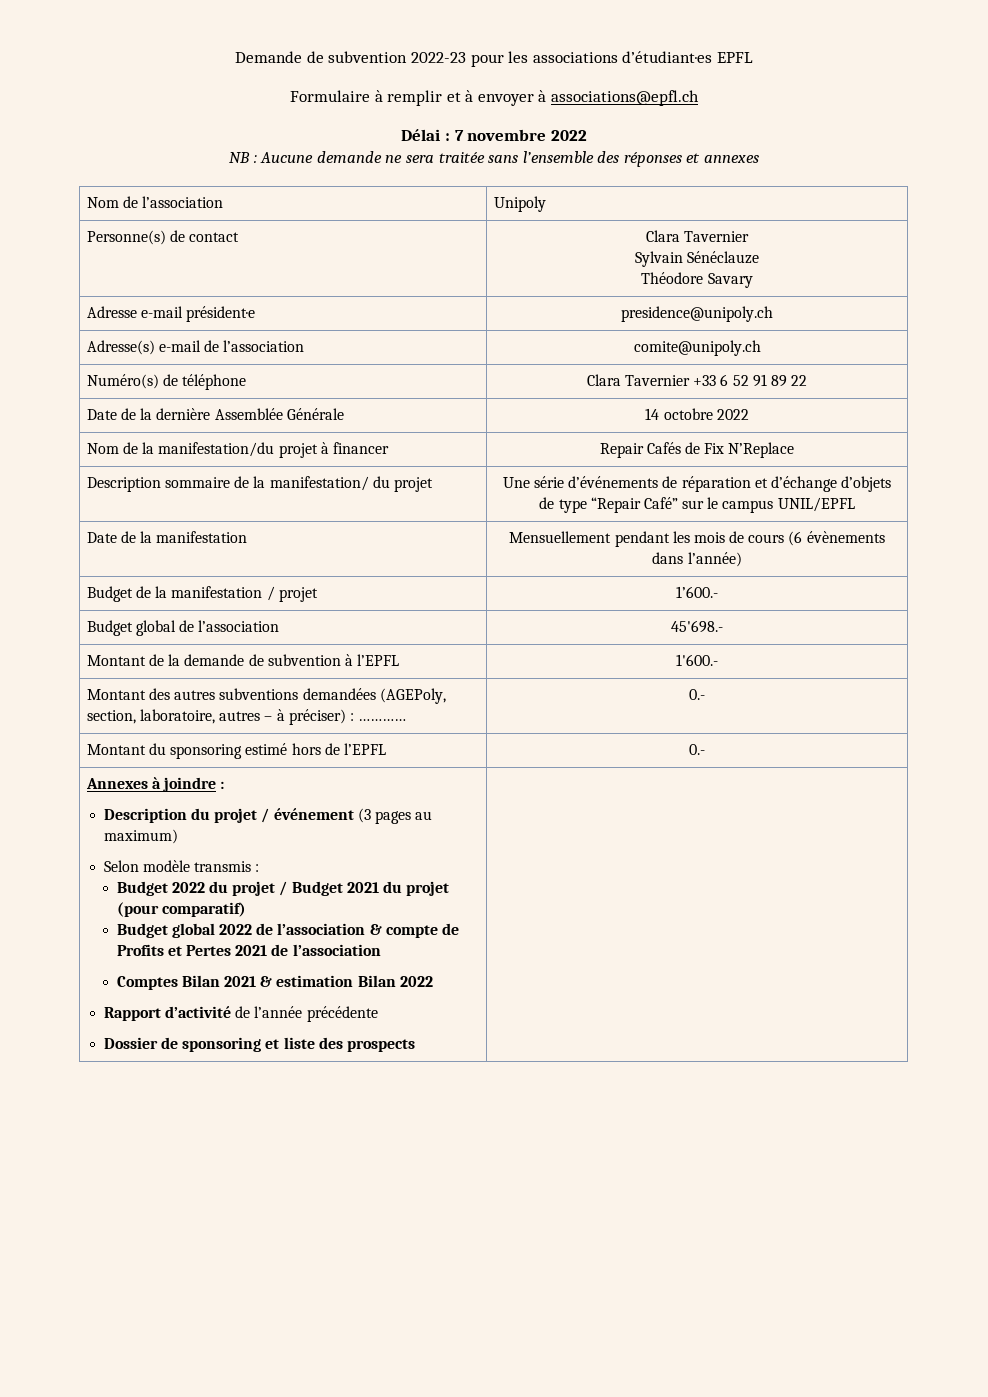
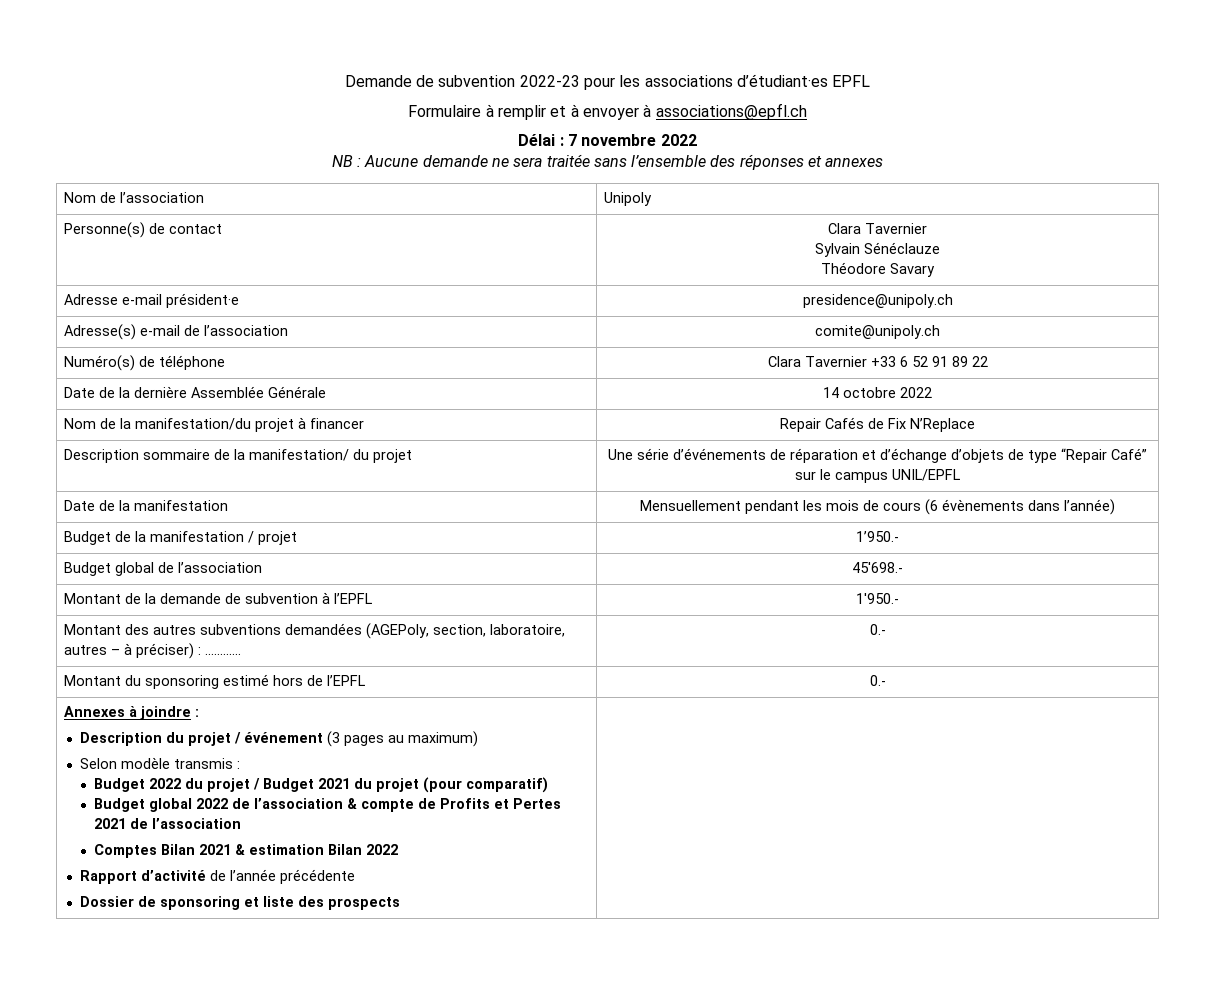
[676,586,718,598] 1’600.- -> [856,531,899,542] 1’950.-
[676,654,718,666] 1'600.- -> [856,593,899,604] 1'950.-

